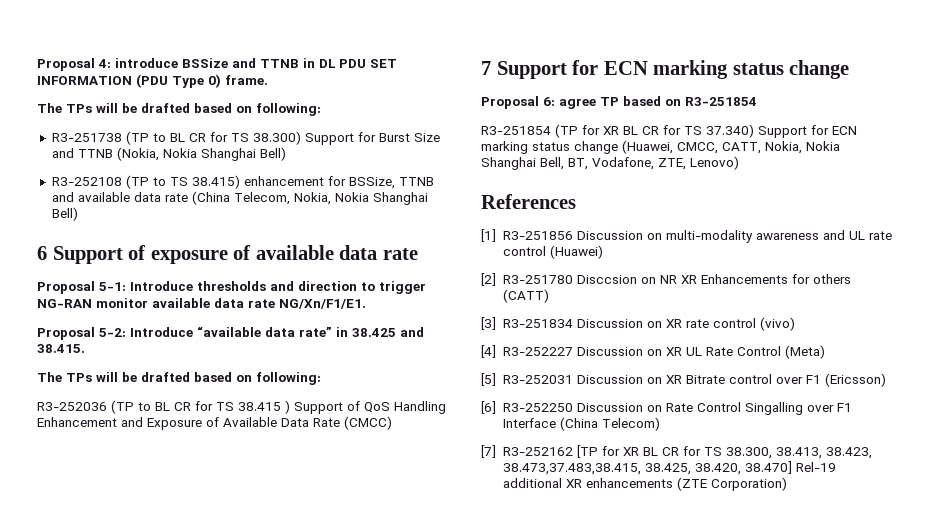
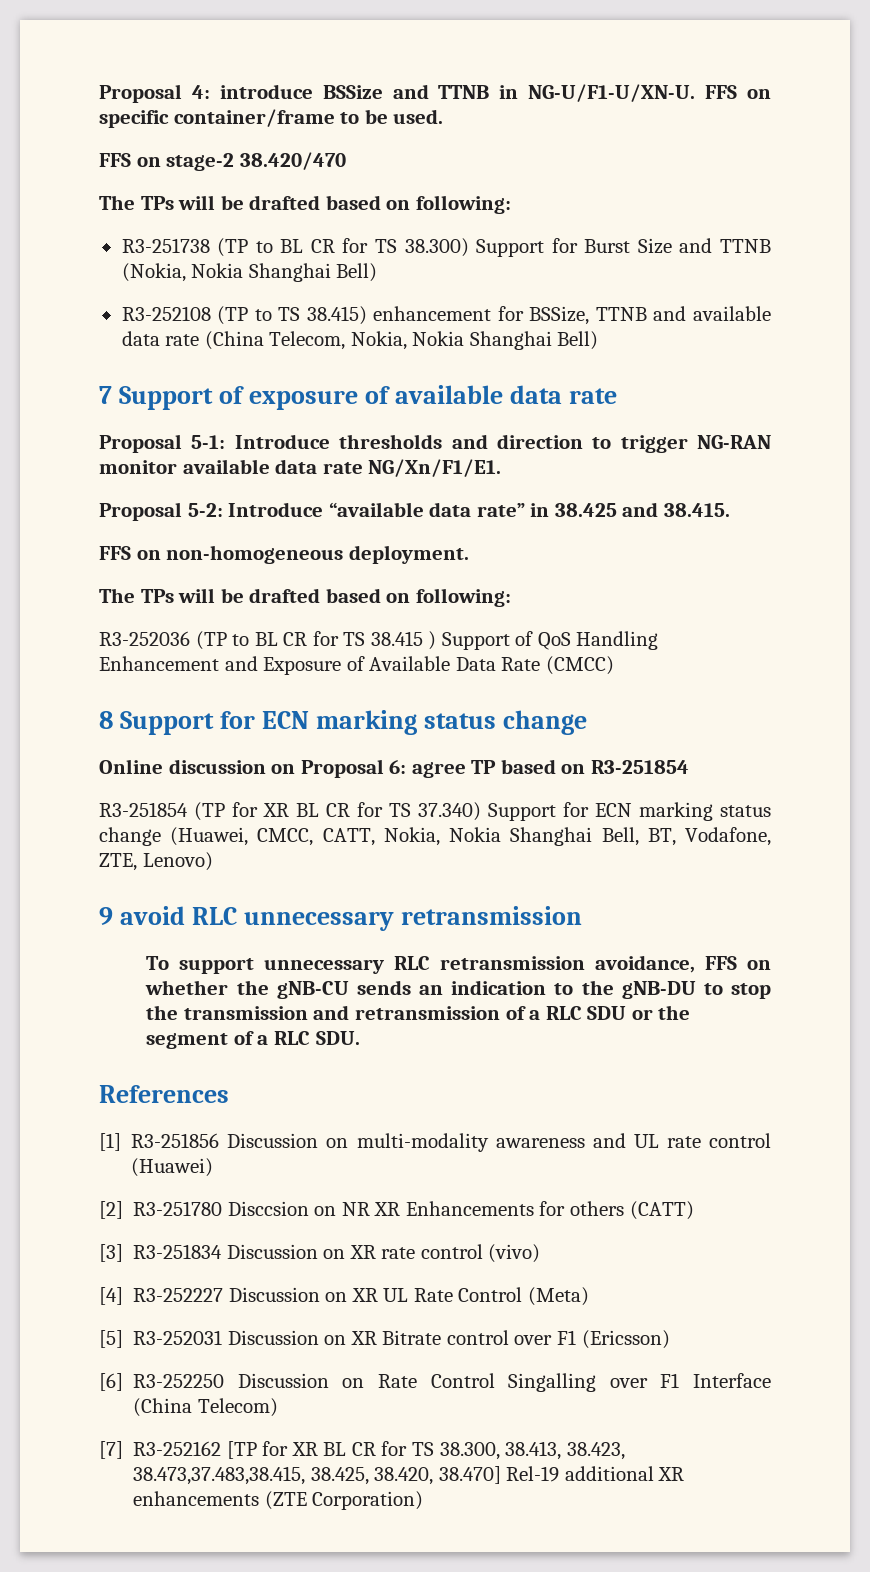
[319,59,397,68] [37,74,268,88] DL PDU SET INFORMATION (PDU Type 0) frame. -> [528,84,772,102] [99,109,444,128] [99,152,346,171] NG-U/F1-U/XN-U. FFS on specific container/frame to be used. // FFS on stage-2 38.420/470
[37,246,47,260] 6 -> [99,386,112,404] 7
(85, 348) none -> [99,545,469,564] // FFS on non-homogeneous deployment.
[481,61,491,75] 7 -> [99,711,113,729] 8
(850, 69) none -> [99,759,296,774] Online discussion on
(739, 163) none -> [99,906,583,931] [146,955,771,974] [145,980,772,999] [146,1005,691,1020] [146,1031,360,1049] // 9 avoid RLC unnecessary retransmission // To support unnecessary RLC retransmission avoidance, FFS on whether the gNB-CU sends an indication to the gNB-DU to stop the transmission and retransmission of a RLC SDU or the segment of a RLC SDU.

